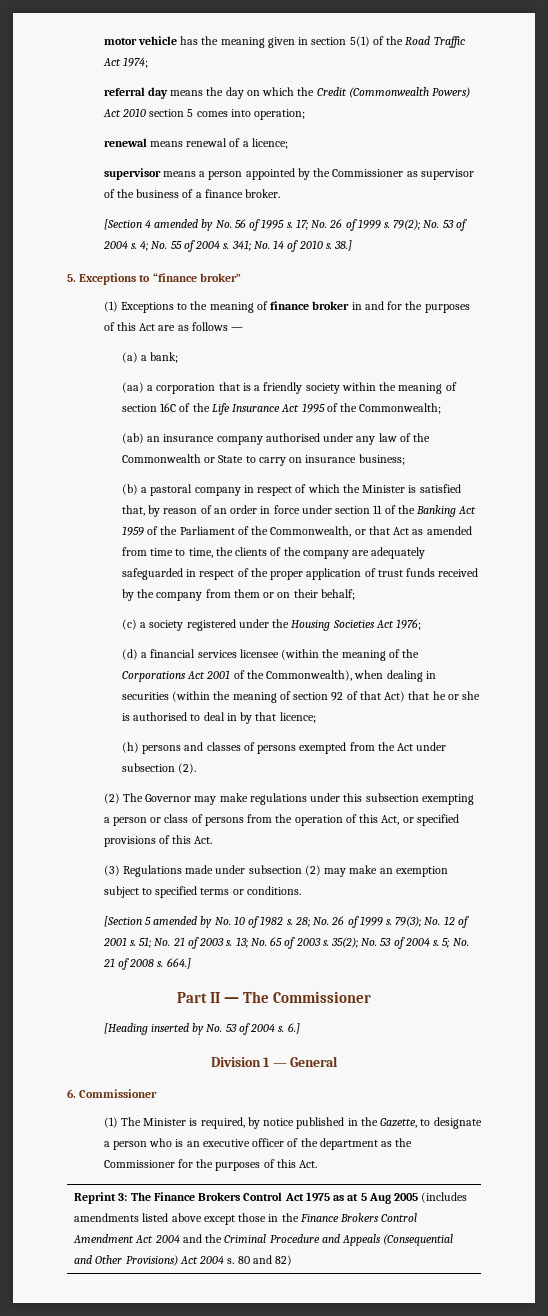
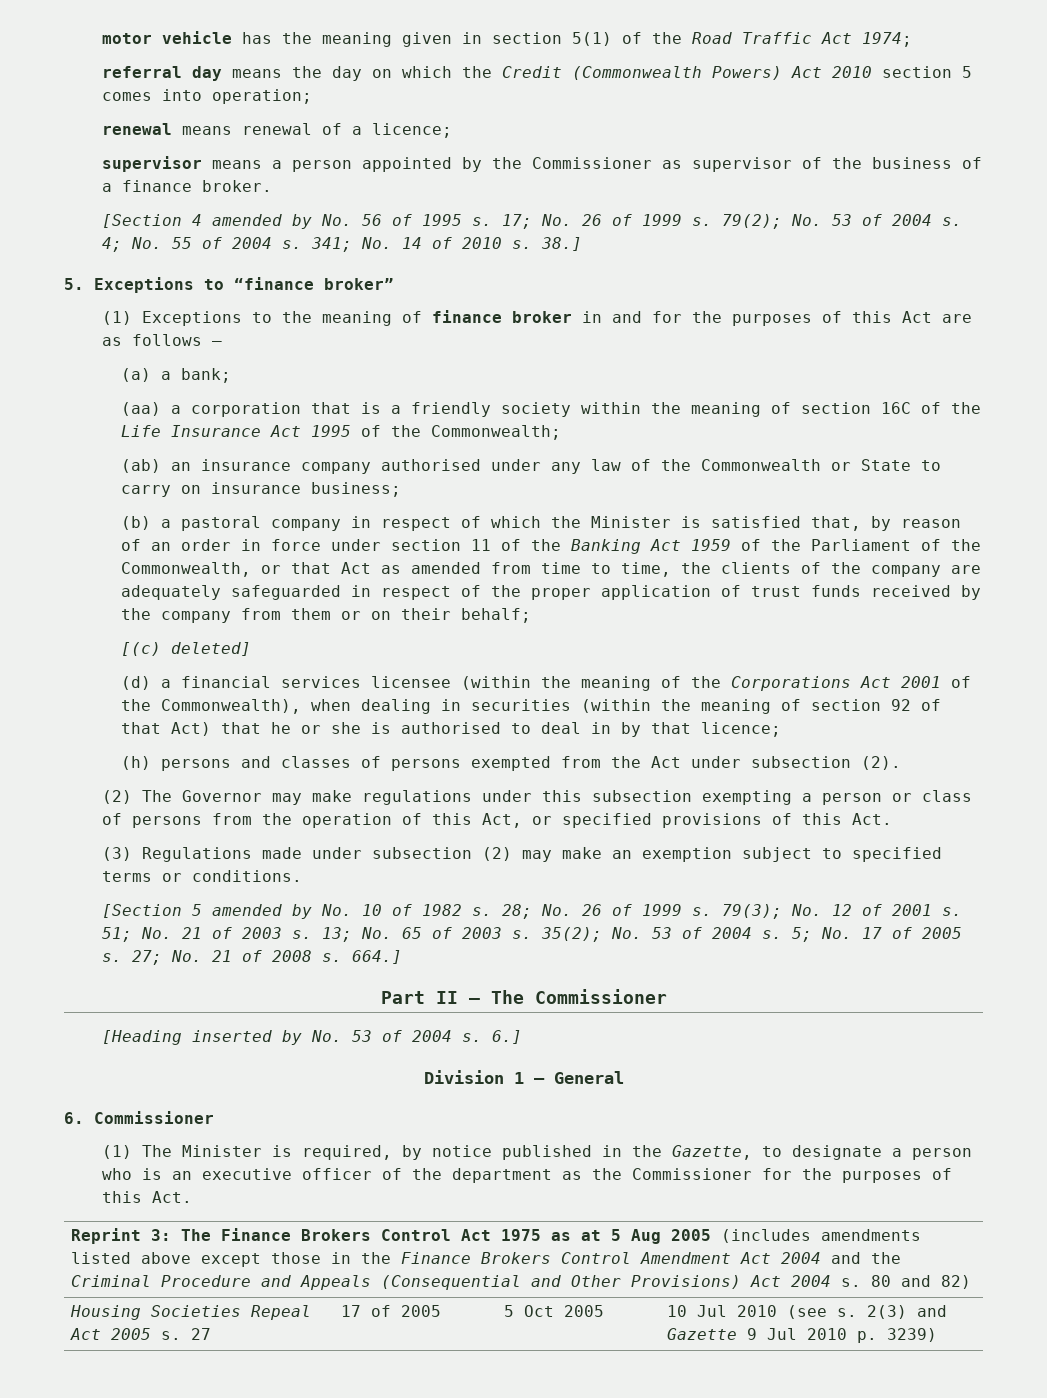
[121,619,422,631] (c) a society registered under the Housing Societies Act 1976; -> [120,642,251,656] [(c) deleted]
(469, 942) none -> [861,927,962,939] [101,950,202,965] 17 of 2005 s. 27; No.
(293, 1260) none -> [70,1305,312,1320] [70,1328,212,1340] [341,1305,442,1317] [504,1305,605,1317] [667,1305,948,1319] [667,1328,938,1343] // Housing Societies Repeal Act 2005 s. 27 | 17 of 2005 | 5 Oct 2005 | 10 Jul 2010 (see s. 2(3) and Gazette 9 Jul 2010 p. 3239)

